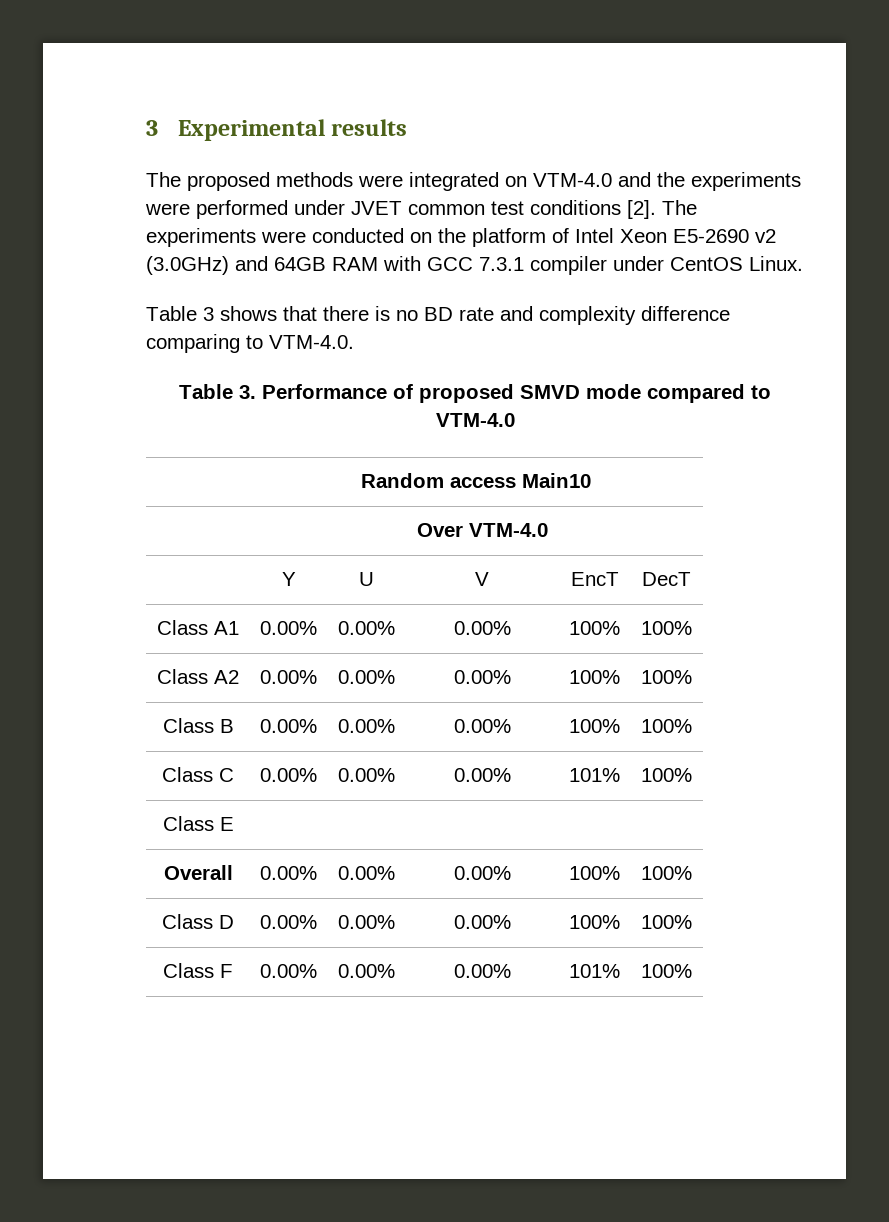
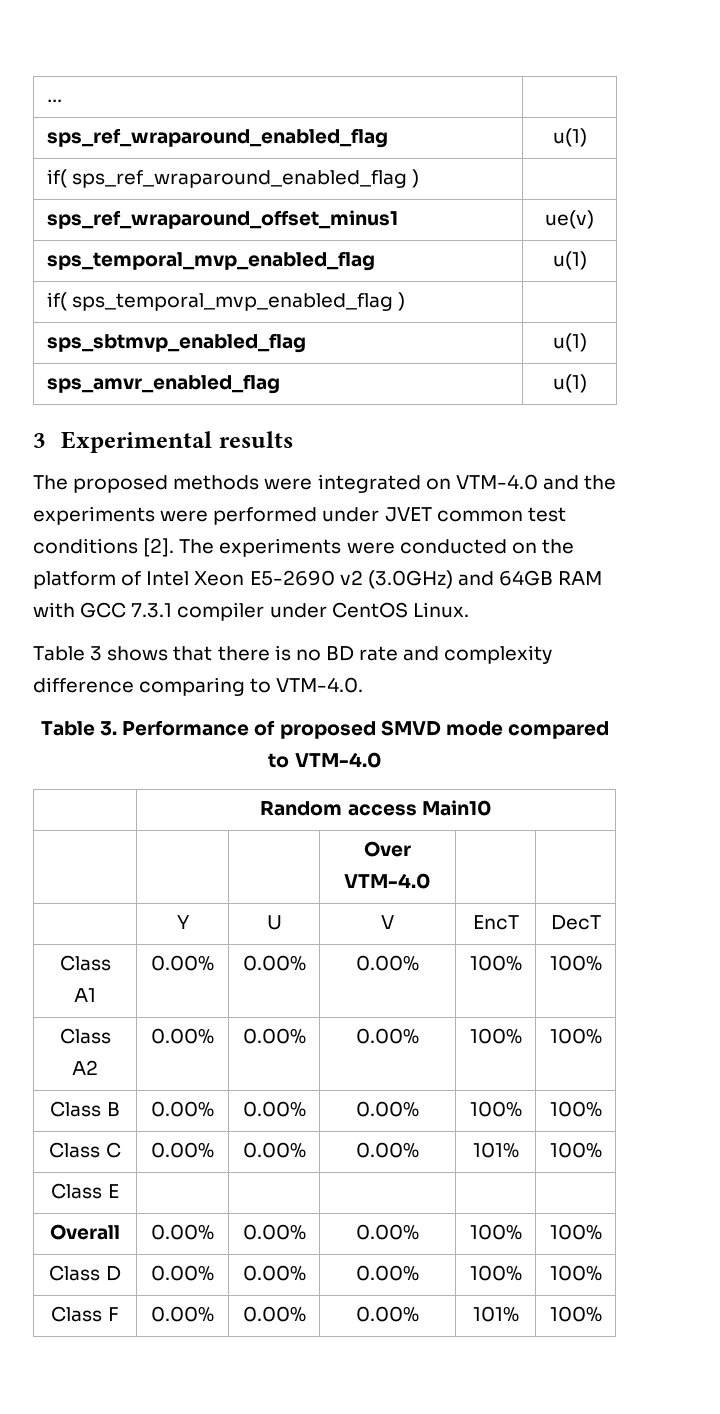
(146, 128) none -> [46,99,62,102] [46,128,388,148] [552,128,587,147] [46,169,419,188] [46,210,398,229] [545,210,594,229] [46,251,375,271] [552,251,587,270] [46,292,405,311] [46,333,306,353] [552,333,587,352] [46,374,280,394] [552,374,587,393] … | // sps_ref_wraparound_enabled_flag | u(1) // if( sps_ref_wraparound_enabled_flag ) | // sps_ref_wraparound_offset_minus1 | ue(v) // sps_temporal_mvp_enabled_flag | u(1) // if( sps_temporal_mvp_enabled_flag ) | // sps_sbtmvp_enabled_flag | u(1) // sps_amvr_enabled_flag | u(1) //

